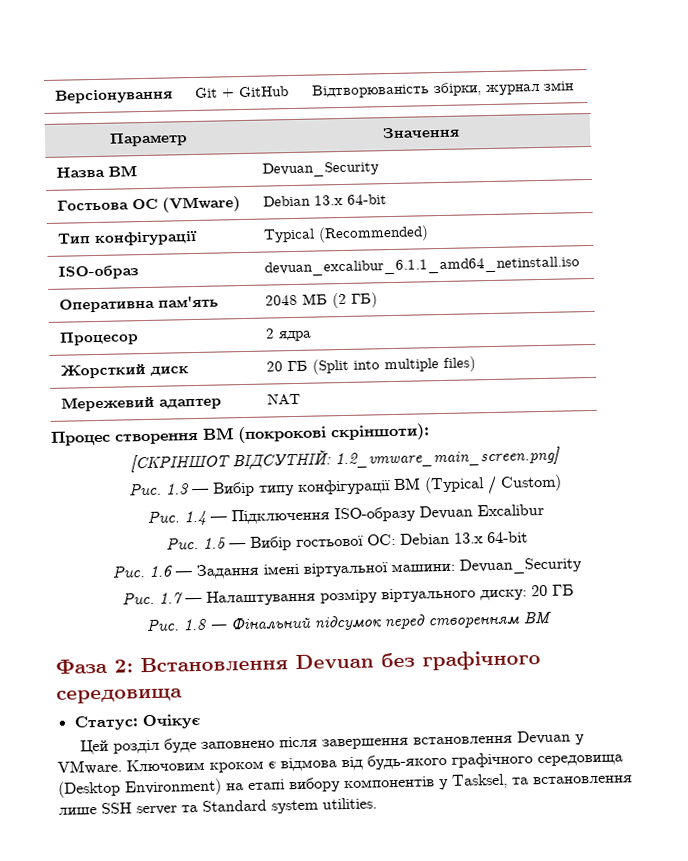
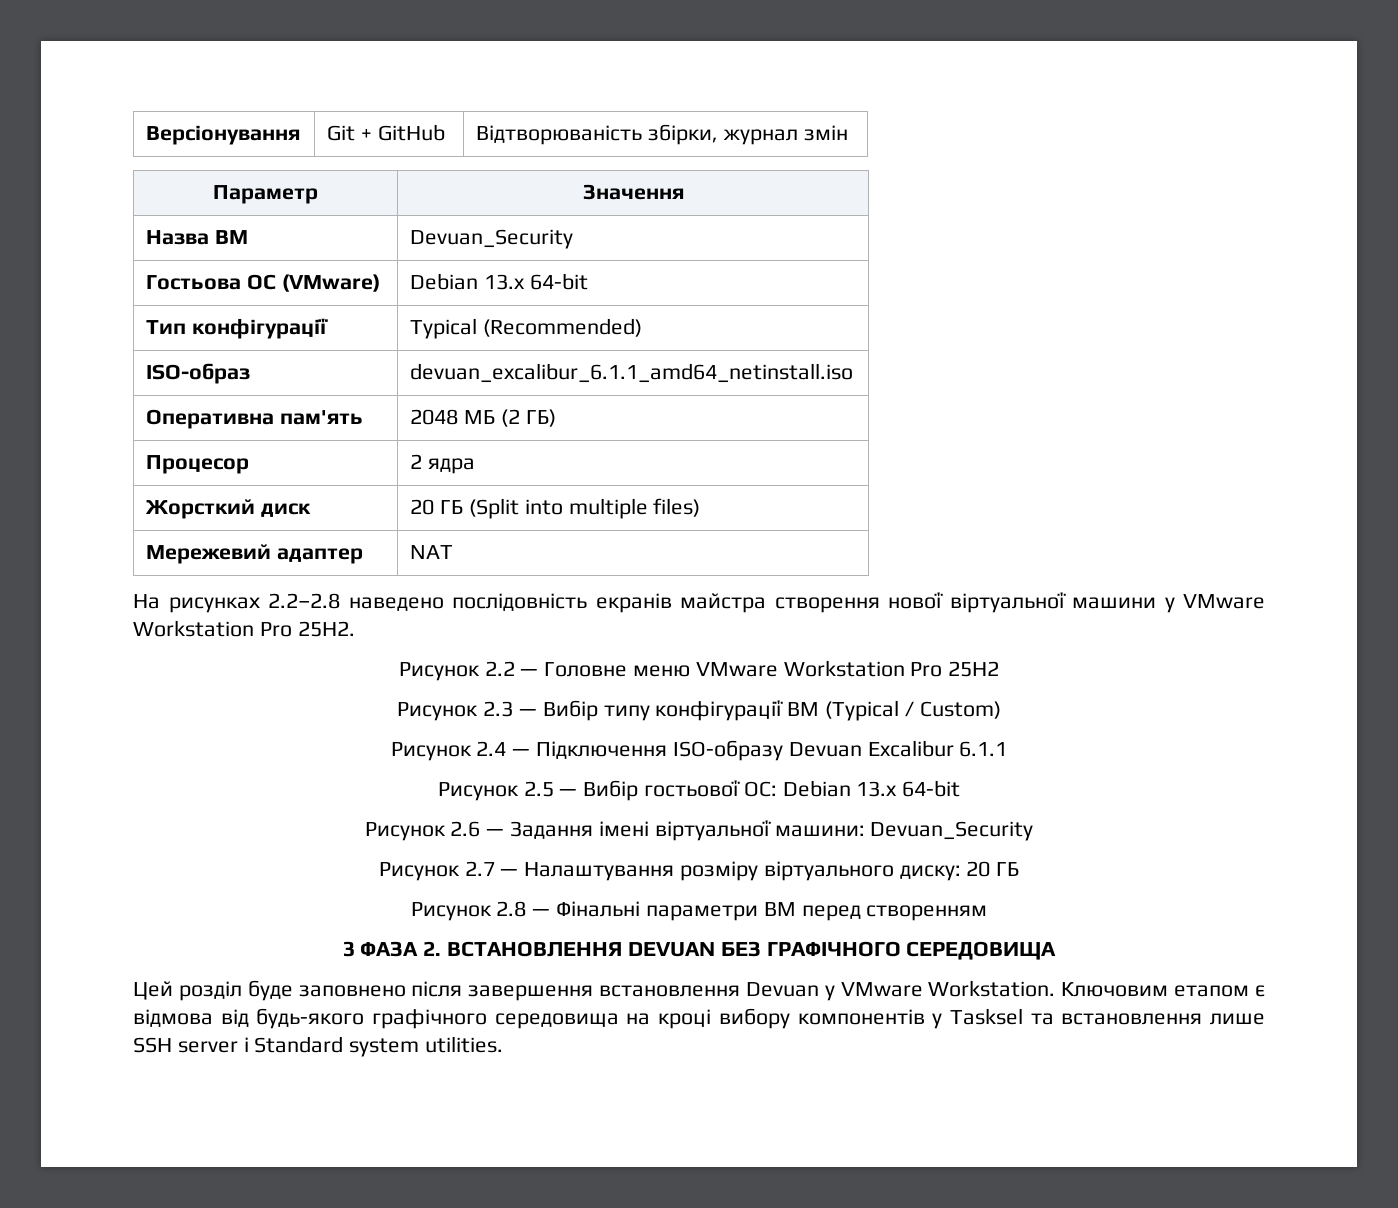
[50,423,430,446] [130,446,560,473] [129,482,189,496] Процес створення ВМ (покрокові скріншоти): // [СКРІНШОТ ВІДСУТНІЙ: 1.2_vmware_main_screen.png] // Рис. 1.3 -> [133,592,1265,613] [133,620,355,637] [398,660,1000,681] [397,701,514,721] На рисунках 2.2–2.8 наведено послідовність екранів майстра створення нової віртуальної машини у VMware Workstation Pro 25H2. // Рисунок 2.2 — Головне меню VMware Workstation Pro 25H2 // Рисунок 2.3
[147,510,206,526] Рис. 1.4 -> [390,741,507,761] Рисунок 2.4
[165,536,227,550] // Рис. 1.5 -> [959,741,1008,757] [437,781,554,801] 6.1.1 // Рисунок 2.5
[112,565,173,578] Рис. 1.6 -> [364,821,481,841] Рисунок 2.6
[121,591,183,605] Рис. 1.7 -> [378,861,495,881] Рисунок 2.7
[146,611,552,632] [55,650,541,675] [56,688,183,704] [73,713,200,731] Рис. 1.8 — Фінальний підсумок перед створенням ВМ // Фаза 2: Встановлення Devuan без графічного середовища // Статус: Очікує -> [410,901,988,921] [342,941,1057,960] Рисунок 2.8 — Фінальні параметри ВМ перед створенням // 3 ФАЗА 2. ВСТАНОВЛЕННЯ DEVUAN БЕЗ ГРАФІЧНОГО СЕРЕДОВИЩА
[57,758,264,775] VMware. Ключовим кроком -> [840,980,1250,997] VMware Workstation. Ключовим етапом
[58,778,285,798] (Desktop Environment) на етапі -> [626,1009,712,1029] на кроці
[451,773,508,789] Tasksel, -> [949,1008,1023,1025] Tasksel
[181,805,198,813] та -> [243,1037,249,1052] і

